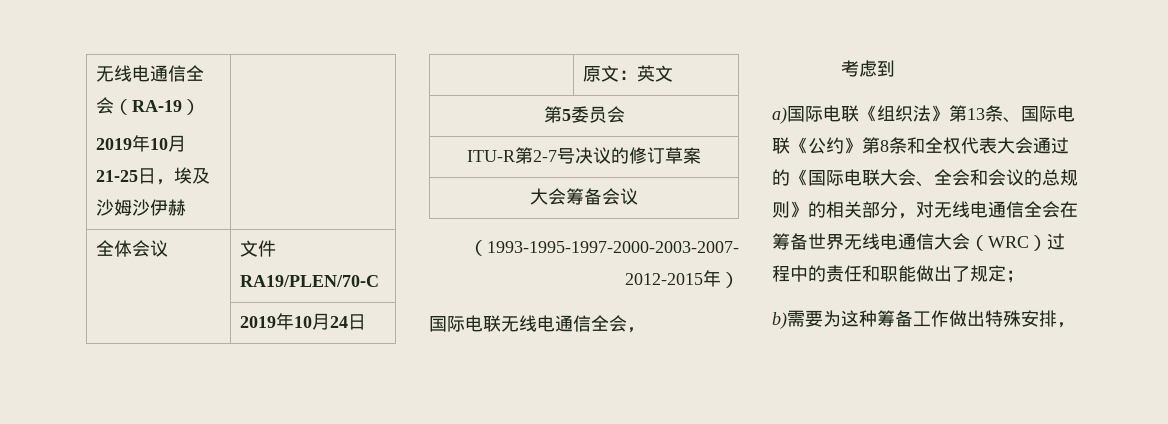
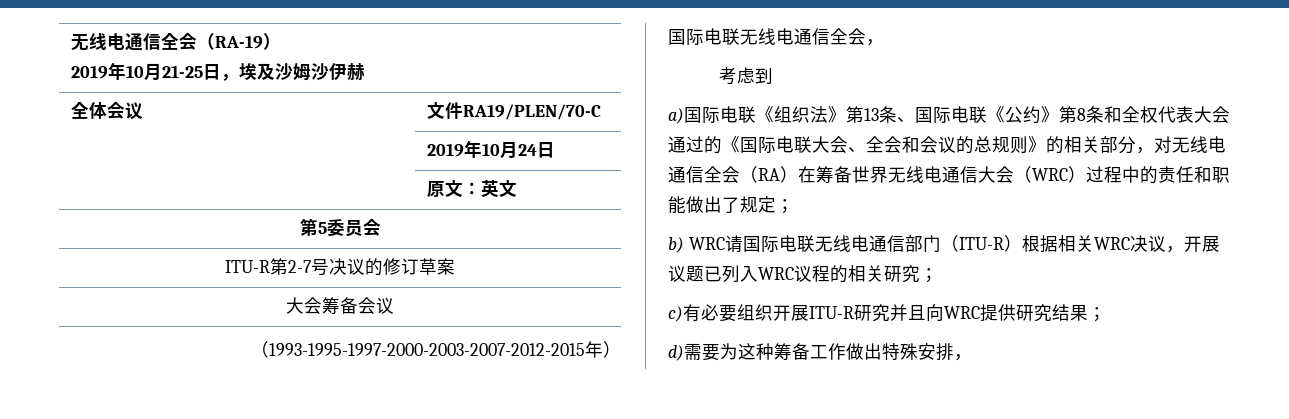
(1060, 209) none -> [740,166,798,183] （RA）
(787, 320) none -> [688,235,1220,253] [668,265,938,283] [668,304,1106,322] [668,345,684,361] WRC请国际电联无线电通信部门（ITU-R）根据相关WRC决议，开展议题已列入WRC议程的相关研究； // c)有必要组织开展ITU-R研究并且向WRC提供研究结果； // d)

